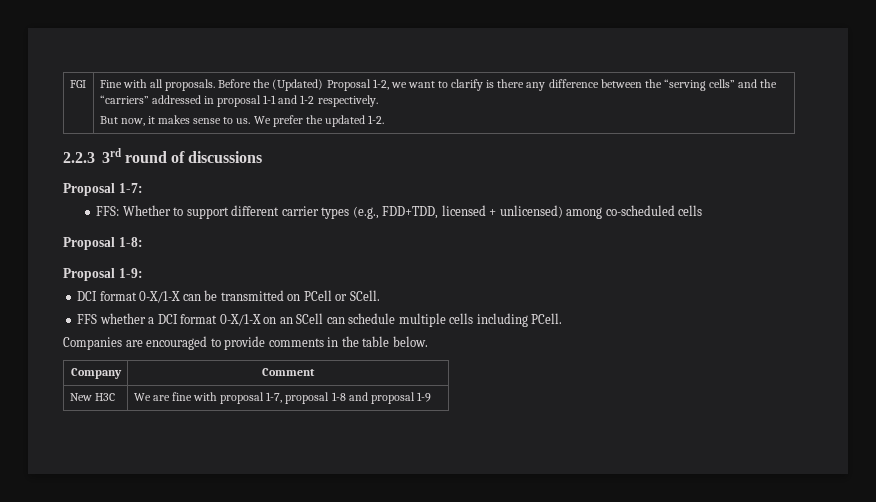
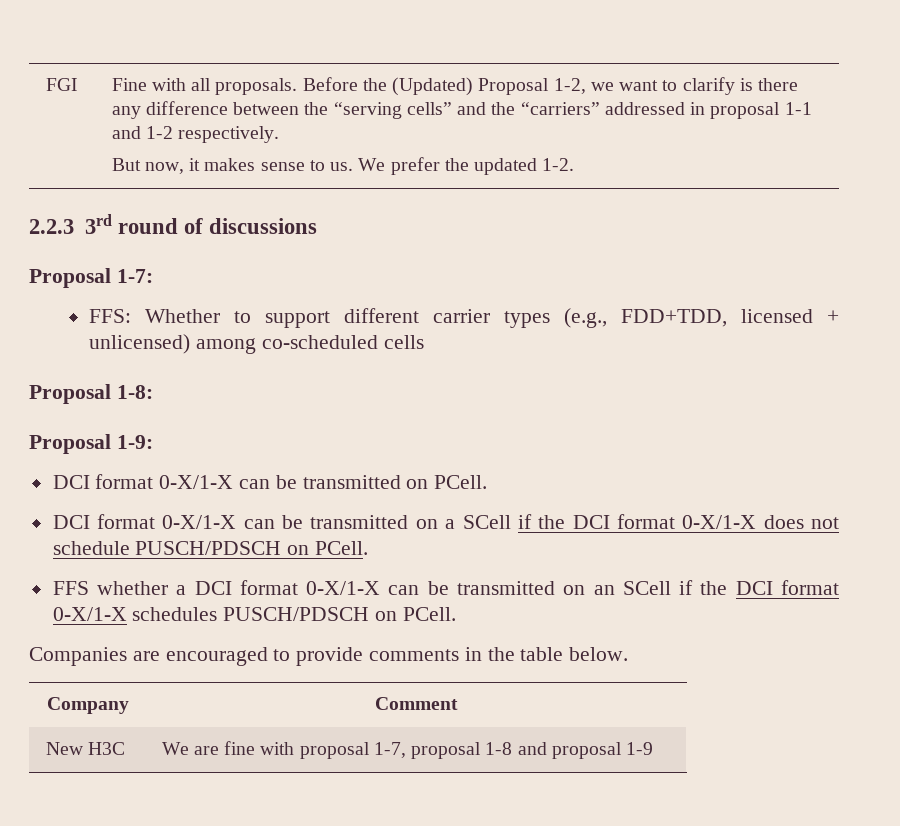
[303,290,380,301] PCell or SCell. -> [434,475,488,489] [52,514,840,529] [52,541,369,555] PCell. // DCI format 0-X/1-X can be transmitted on a SCell if the DCI format 0-X/1-X does not schedule PUSCH/PDSCH on PCell.
[263,313,528,327] on an SCell can schedule multiple cells including -> [388,580,839,595] [52,607,398,621] can be transmitted on an SCell if the DCI format 0-X/1-X schedules PUSCH/PDSCH on

